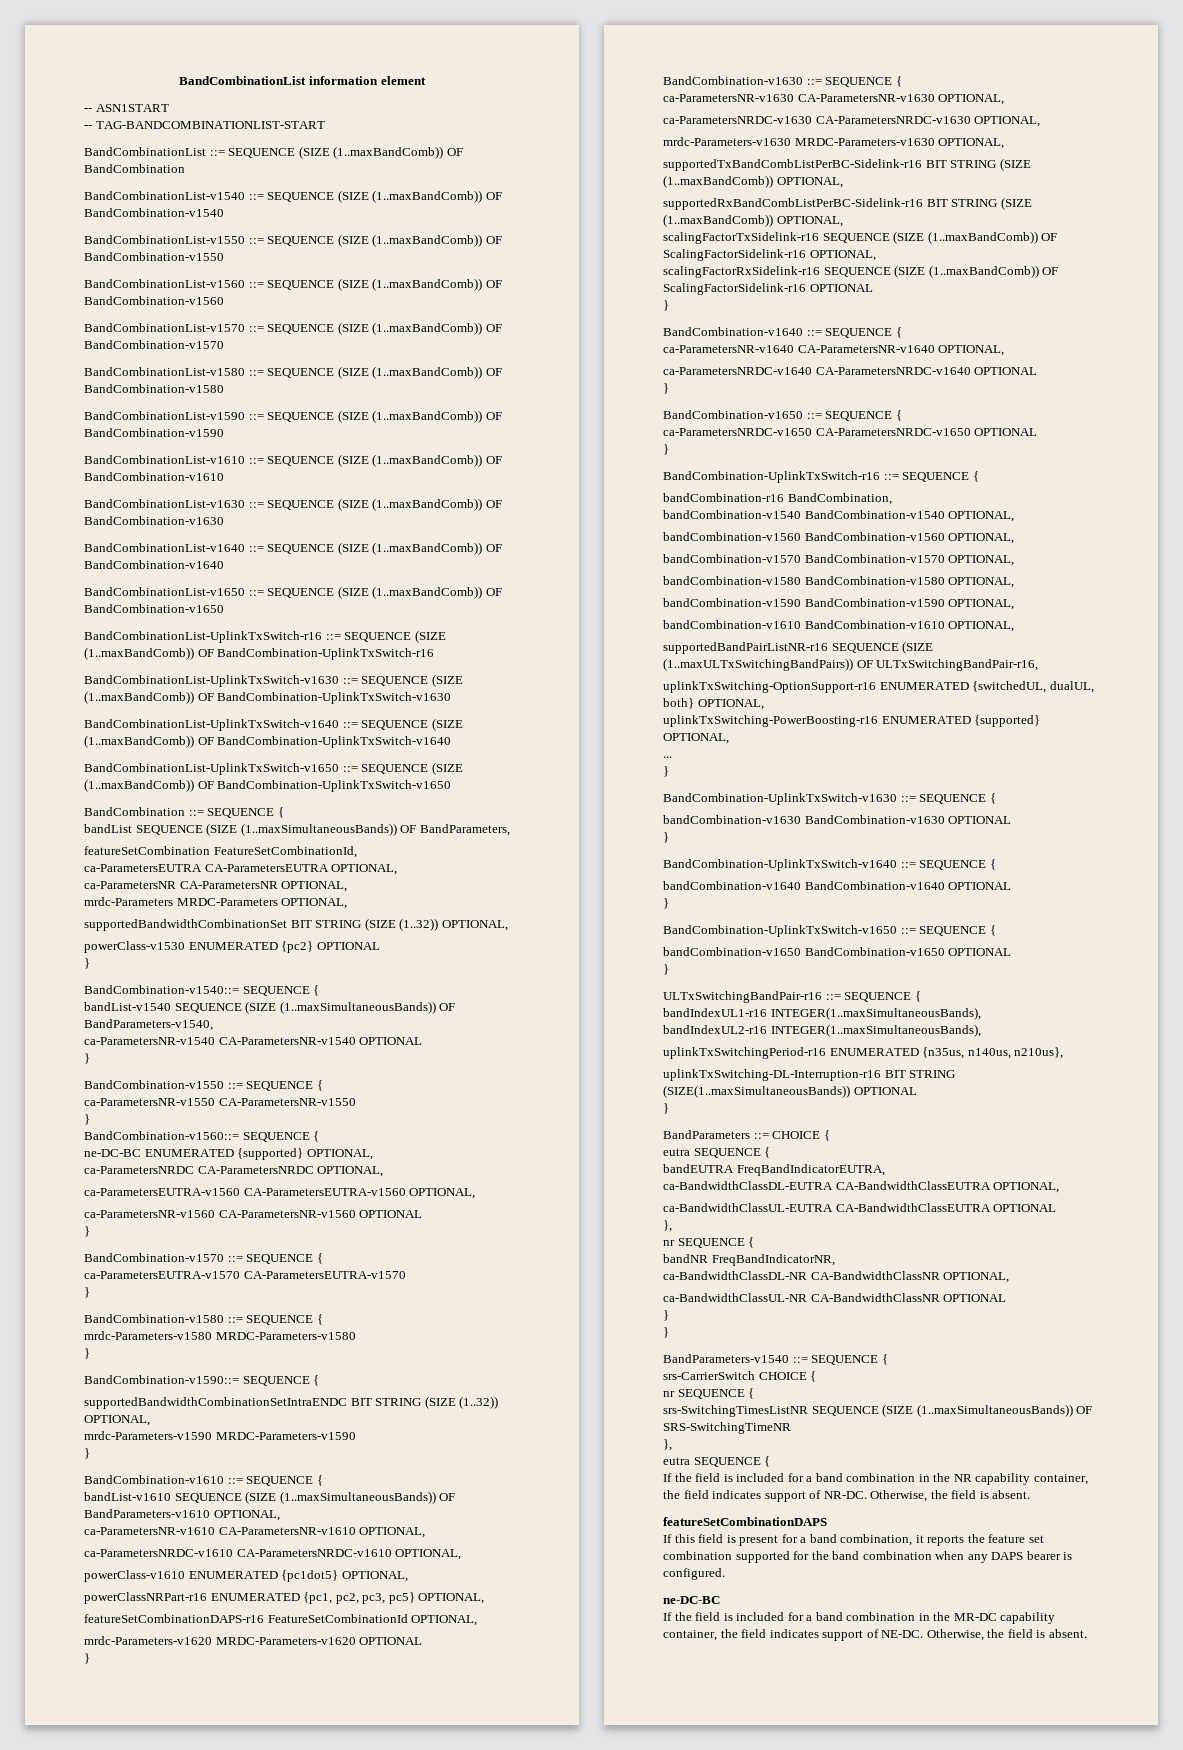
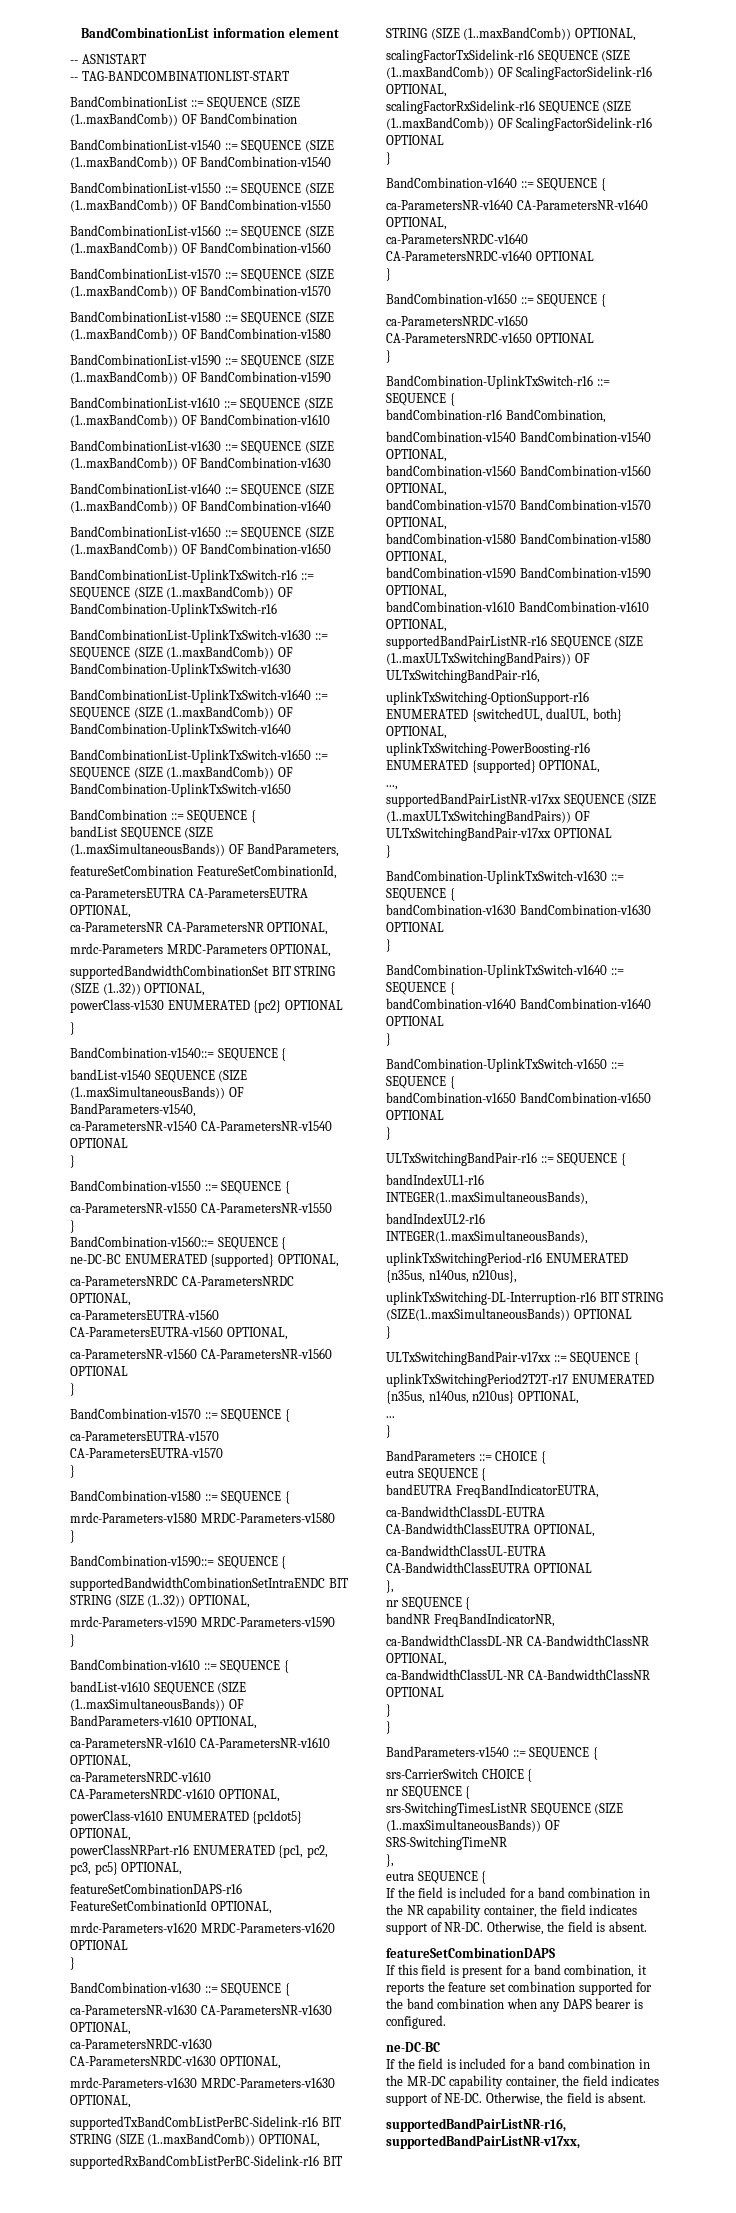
[663,756,672,758] ... -> [386,785,398,790] [386,793,657,807] [386,810,590,824] [386,827,612,841] ..., // supportedBandPairListNR-v17xx SEQUENCE (SIZE (1..maxULTxSwitchingBandPairs)) OF ULTxSwitchingBandPair-v17xx OPTIONAL
(669, 1108) none -> [386,1351,639,1365] [386,1373,654,1387] [386,1391,579,1404] [386,1416,395,1418] [386,1425,391,1438] // ULTxSwitchingBandPair-v17xx ::= SEQUENCE { // uplinkTxSwitchingPeriod2T2T-r17 ENUMERATED {n35us, n140us, n210us} OPTIONAL, // ... // }
(1087, 1633) none -> [386,2118,566,2132] [386,2135,580,2149] // supportedBandPairListNR-r16, supportedBandPairListNR-v17xx,

